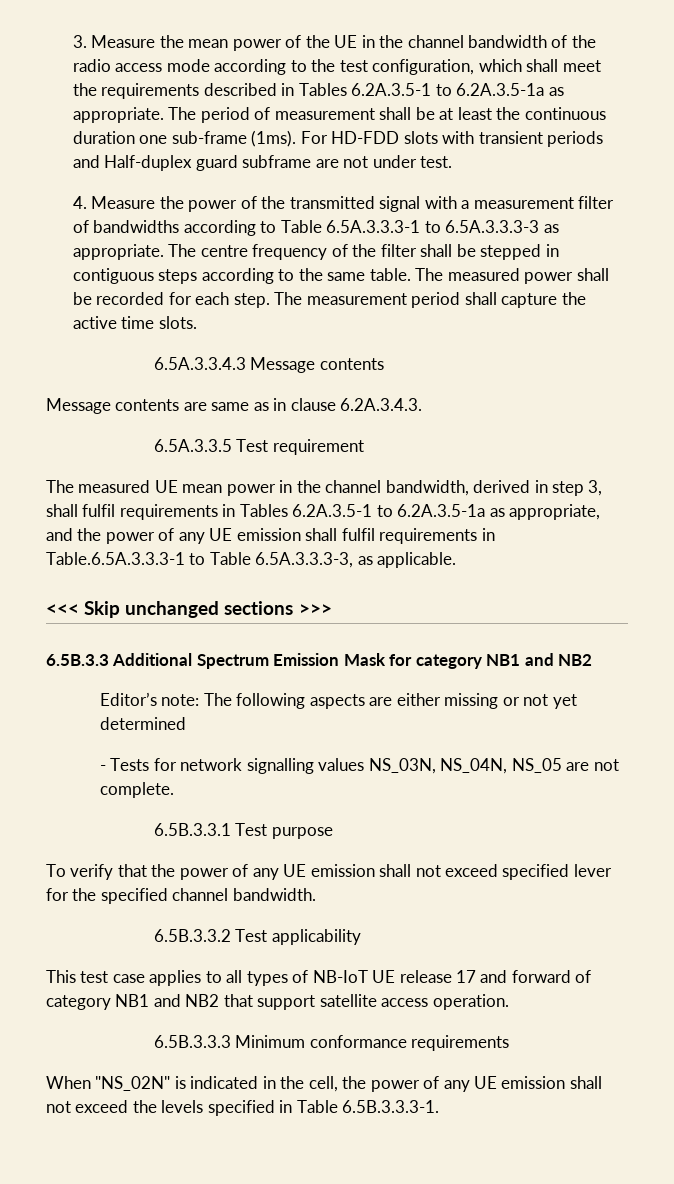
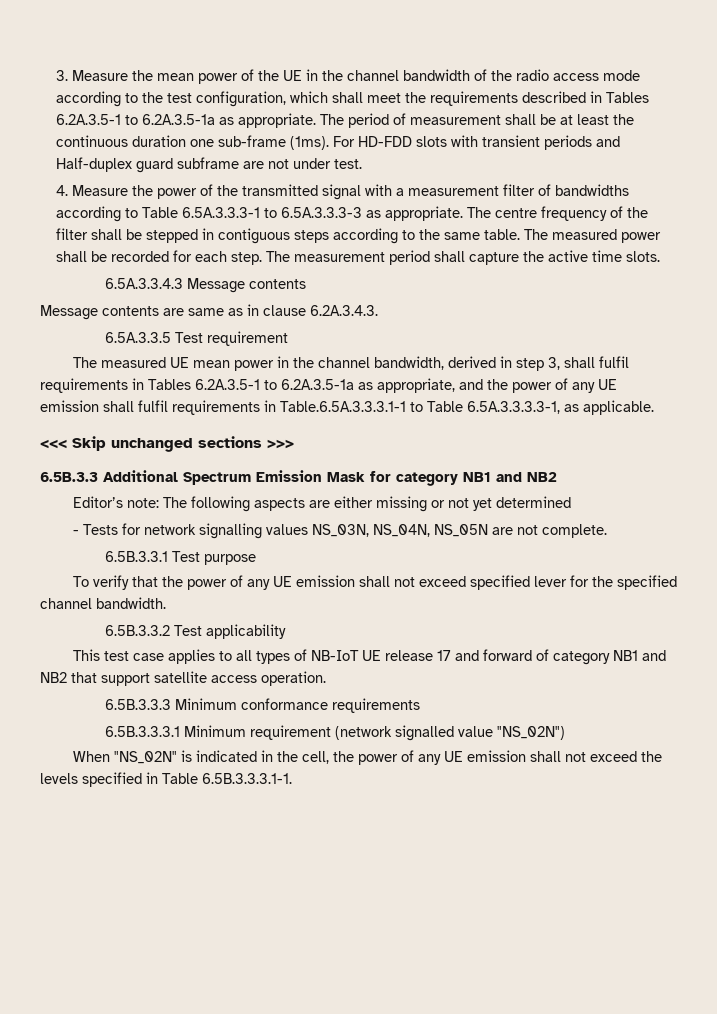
[46,552,354,568] Table.6.5A.3.3.3-1 to Table 6.5A.3.3.3-3, -> [280,401,560,414] Table.6.5A.3.3.3.1-1 to Table 6.5A.3.3.3.3-1,
[511,758,562,773] NS_05 -> [433,524,488,537] NS_05N
(510, 1043) none -> [105,725,566,741] // 6.5B.3.3.3.1 Minimum requirement (network signalled value "NS_02N")
[342,1100,440,1113] 6.5B.3.3.3-1. -> [202,773,292,784] 6.5B.3.3.3.1-1.

